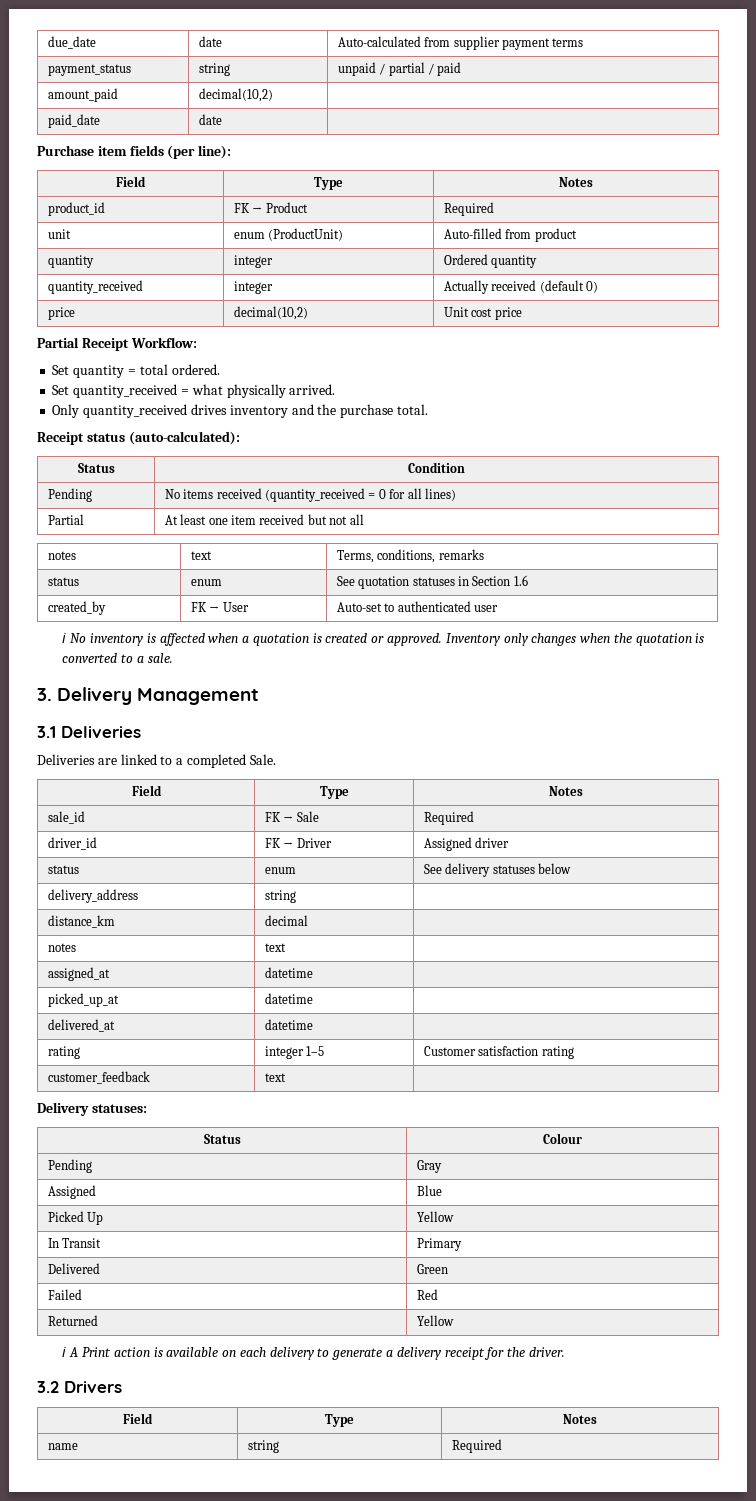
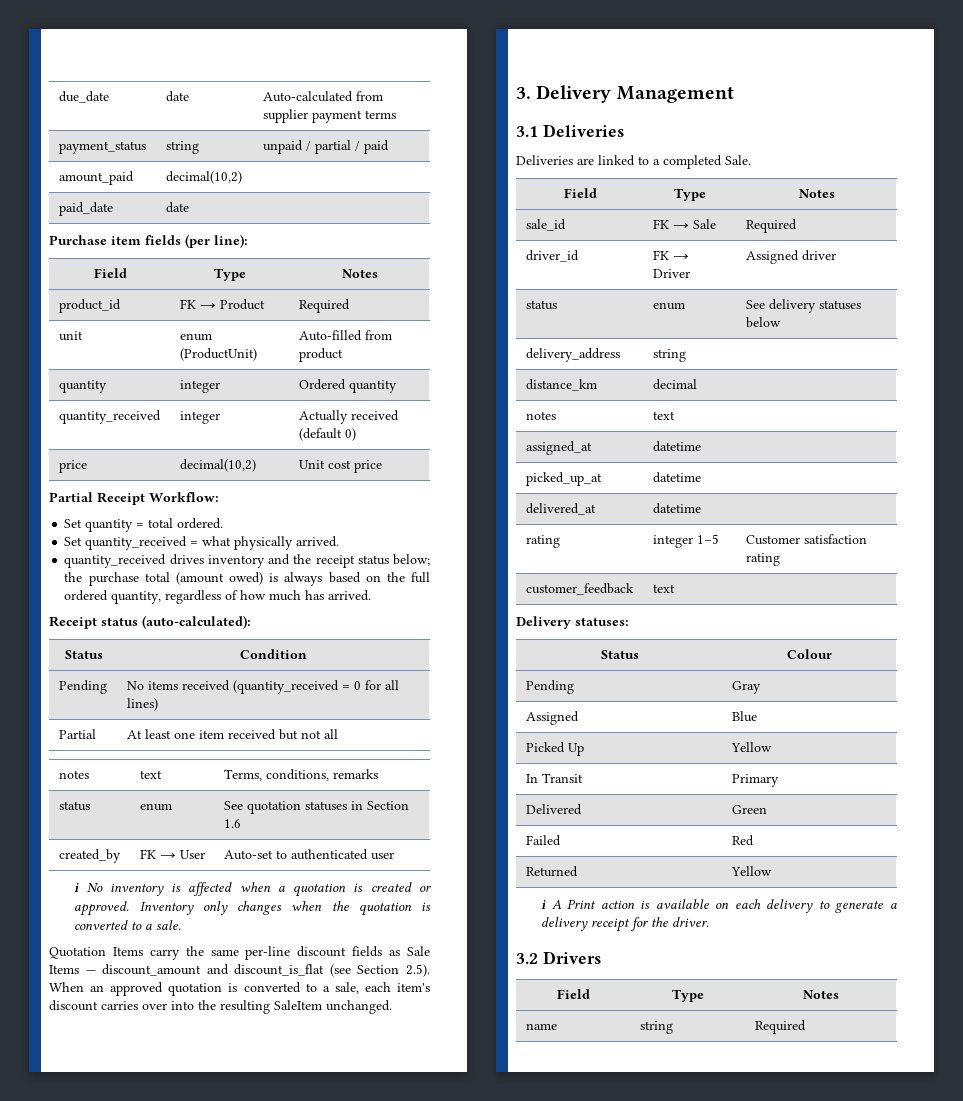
[52,404,80,418] Only -> (340, 541) none
[340,404,428,418] purchase total. -> [315,554,431,568] [64,572,431,586] [64,590,372,604] receipt status below; the purchase total (amount owed) is always based on the full ordered quantity, regardless of how much has arrived.
(173, 658) none -> [49,946,431,960] [49,964,430,977] [49,982,431,996] [49,1000,392,1014] // Quotation Items carry the same per-line discount fields as Sale Items — discount_amount and discount_is_flat (see Section 2.5). When an approved quotation is converted to a sale, each item's discount carries over into the resulting SaleItem unchanged.

